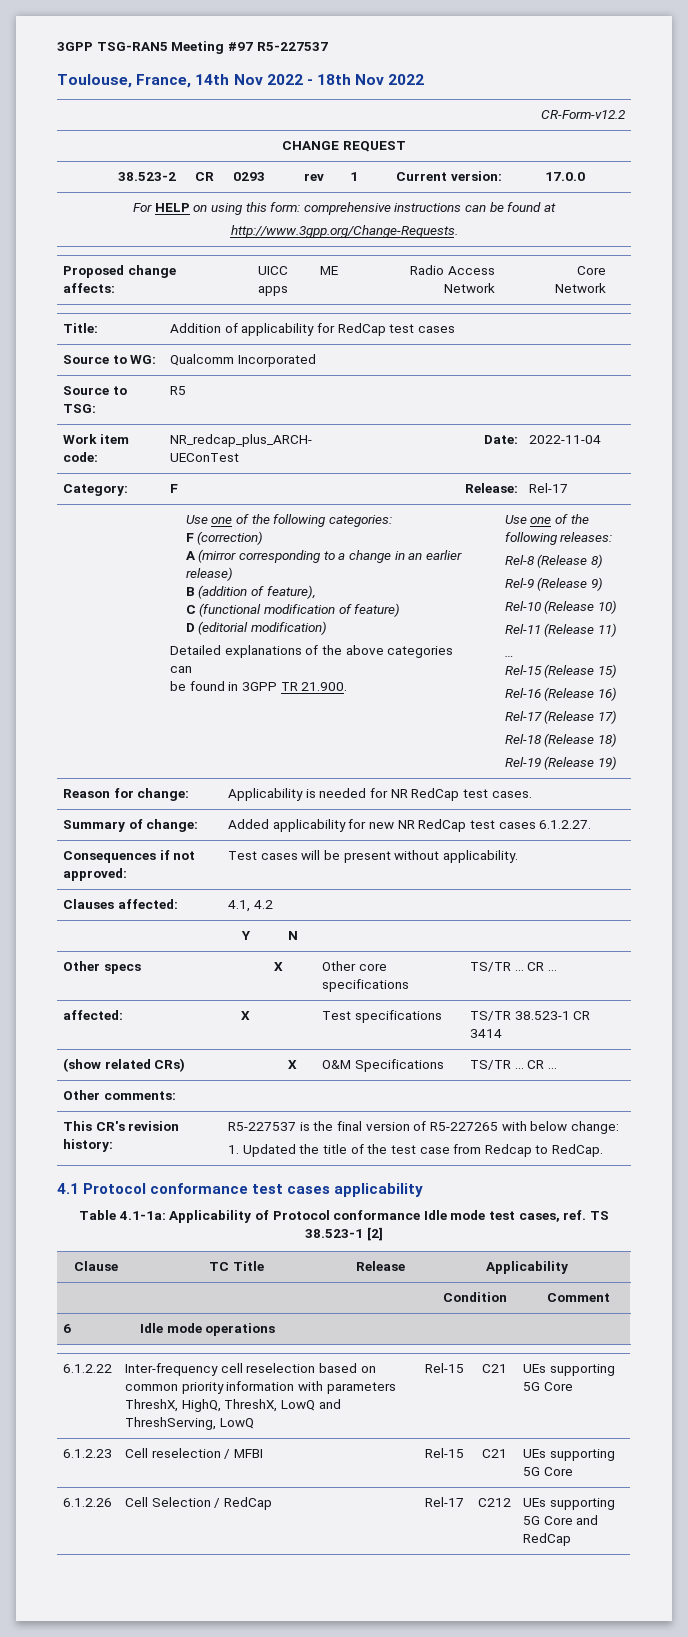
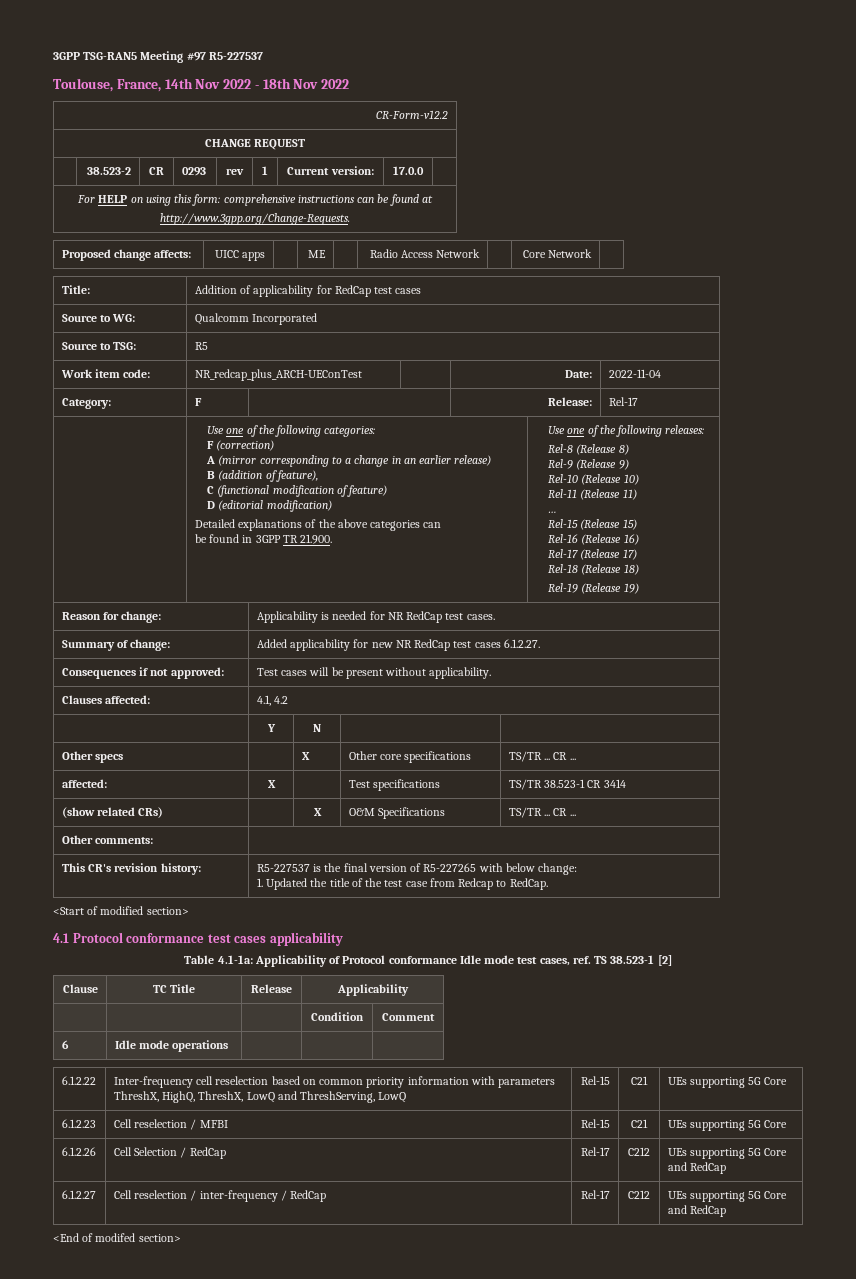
(604, 1150) none -> [53,906,189,915] // <Start of modified section>
(572, 1539) none -> [61,1190,96,1199] [113,1190,327,1202] [580,1190,610,1199] [628,1190,650,1199] [667,1191,787,1202] [667,1205,727,1217] [53,1233,181,1242] // 6.1.2.27 | Cell reselection / inter-frequency / RedCap | Rel-17 | C212 | UEs supporting 5G Core and RedCap // <End of modifed section>

